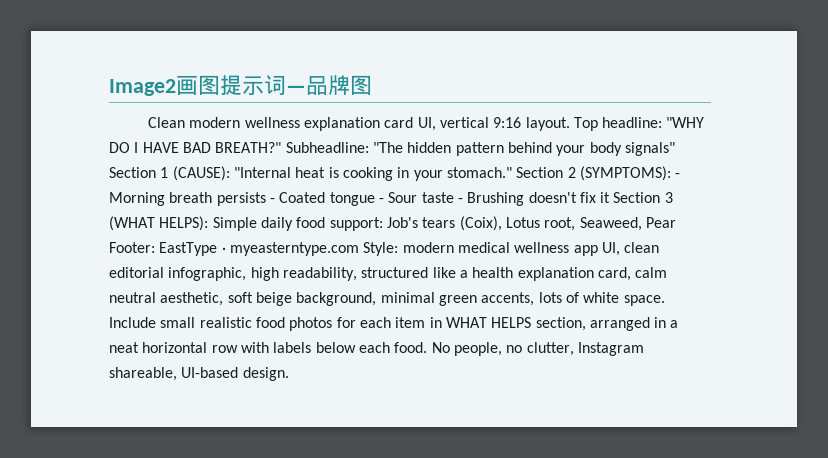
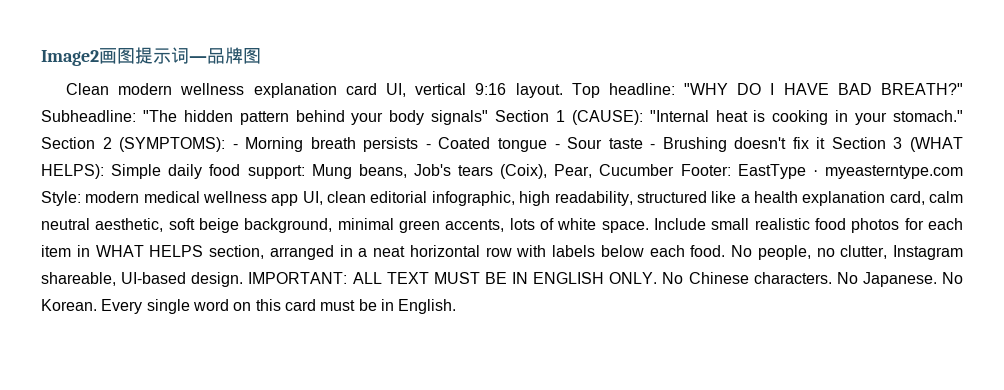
(383, 224) none -> [311,164,407,179] Mung beans,
[505,217,676,231] Lotus root, Seaweed, Pear -> [554,164,675,178] Pear, Cucumber
(289, 374) none -> [248,272,963,287] [41,299,457,314] IMPORTANT: ALL TEXT MUST BE IN ENGLISH ONLY. No Chinese characters. No Japanese. No Korean. Every single word on this card must be in English.

